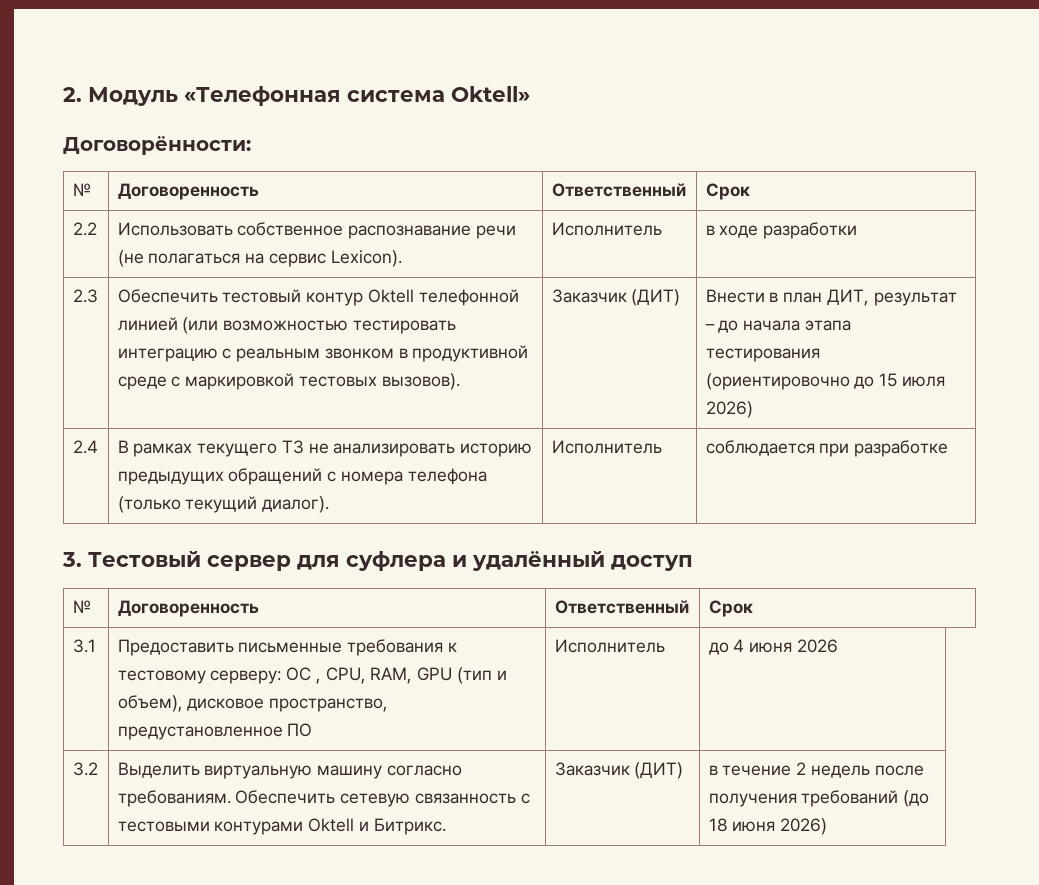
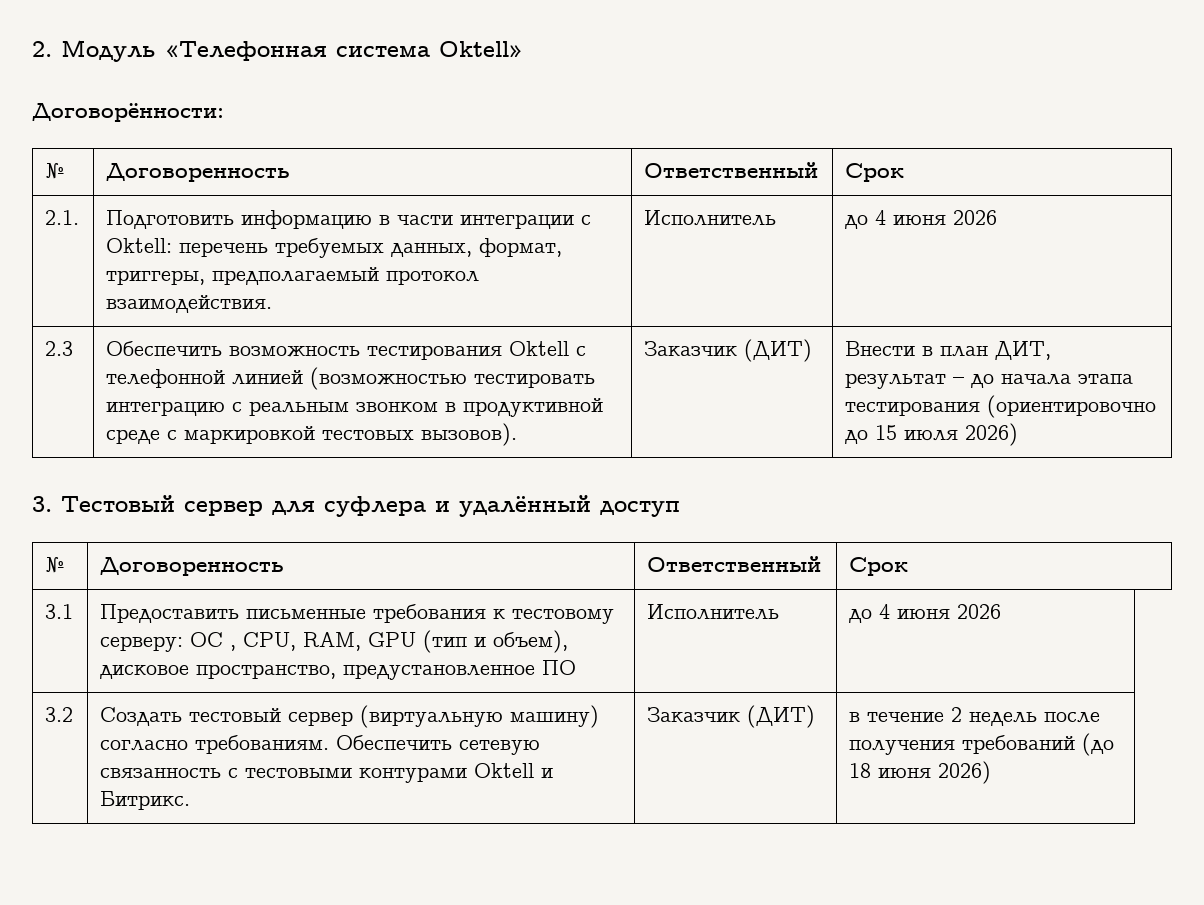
[72,222,97,236] [117,222,516,239] [117,250,402,267] [551,222,662,236] [705,222,858,239] [72,289,98,303] [117,289,519,306] [117,317,349,334] 2.2 | Использовать собственное распознавание речи (не полагаться на сервис Lexicon). | Исполнитель | в ходе разработки // 2.3 | Обеспечить тестовый контур Oktell телефонной линией (или возможностью -> [45,210,80,225] [106,210,592,229] [106,238,563,258] [106,267,480,285] [106,295,273,313] [644,210,777,226] [845,210,998,229] [45,341,74,356] [106,341,587,360] [106,367,468,390] 2.1. | Подготовить информацию в части интеграции с Oktell: перечень требуемых данных, формат, триггеры, предполагаемый протокол взаимодействия. | Исполнитель | до 4 июня 2026 // 2.3 | Обеспечить возможность тестирования Oktell с телефонной линией (возможностью
[72,440,98,454] [117,440,533,457] [117,468,487,485] [117,496,330,513] [551,440,662,454] [705,440,949,457] // 2.4 | В рамках текущего ТЗ не анализировать историю предыдущих обращений с номера телефона (только текущий диалог). | Исполнитель | соблюдается при разработке -> (1019, 434) none
[117,762,383,779] Выделить виртуальную машину -> [100,705,600,728] Создать тестовый сервер (виртуальную машину)

